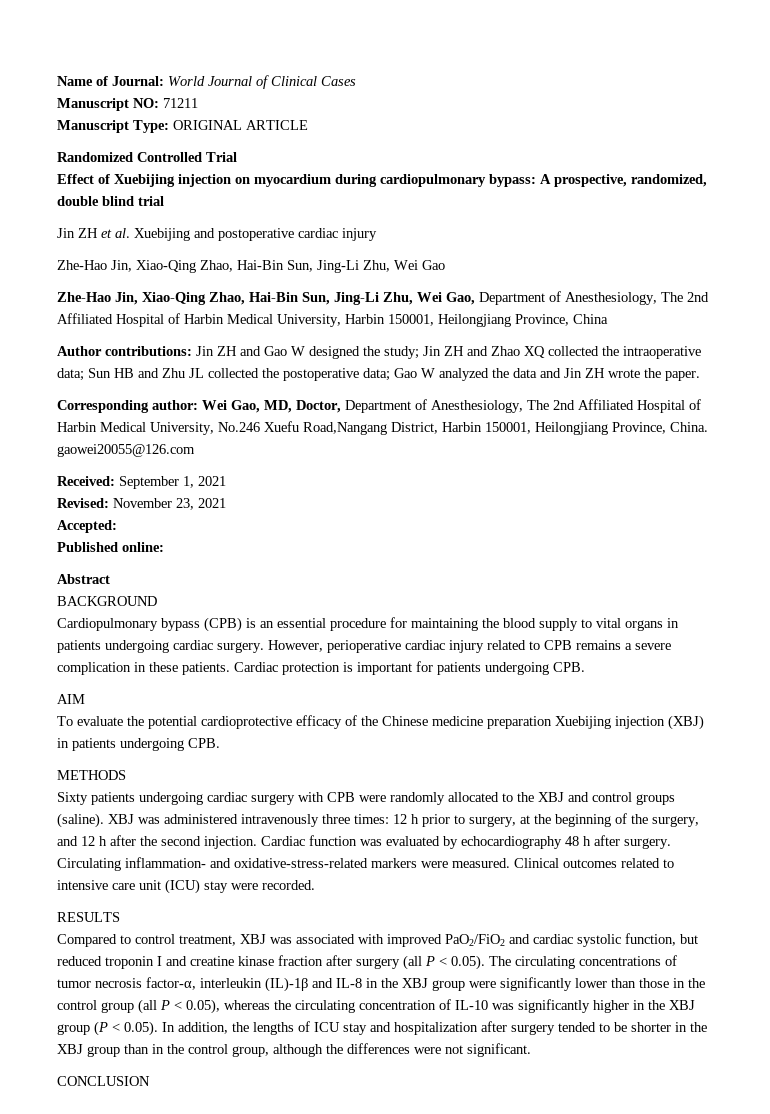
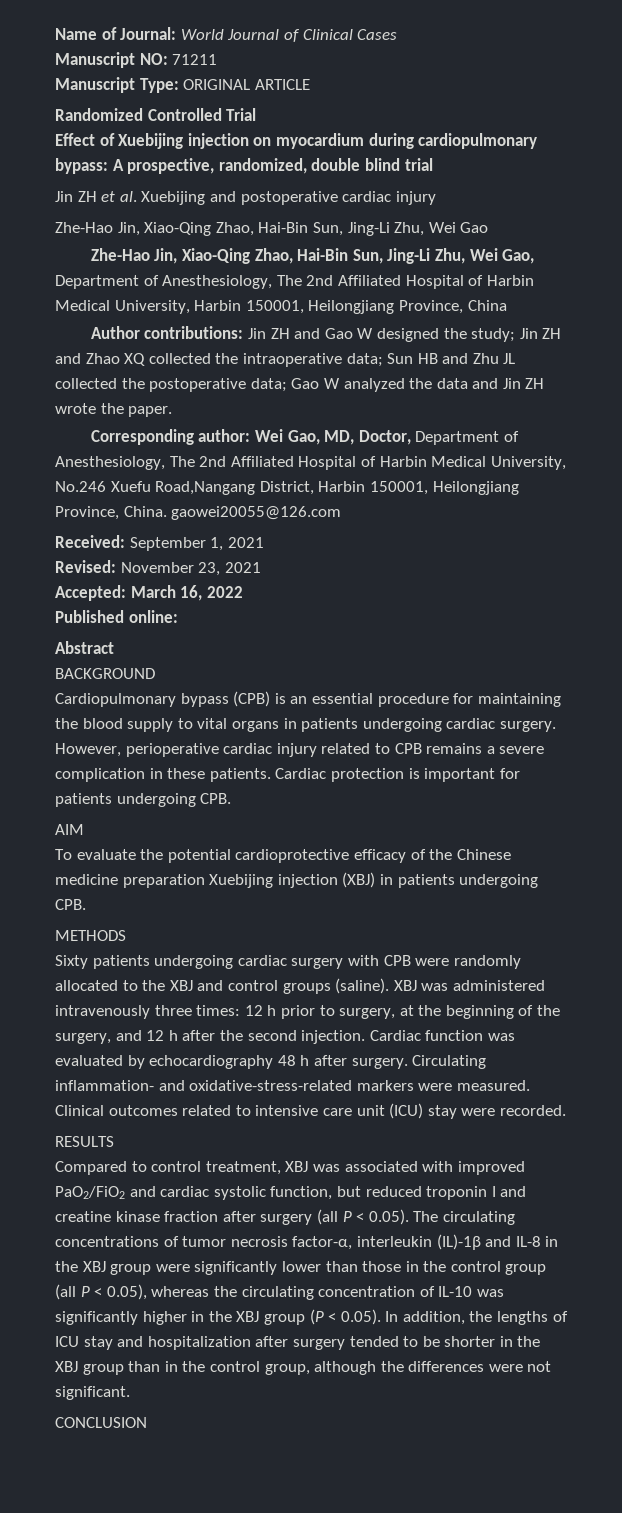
(117, 526) none -> [130,585,243,601] March 16, 2022

